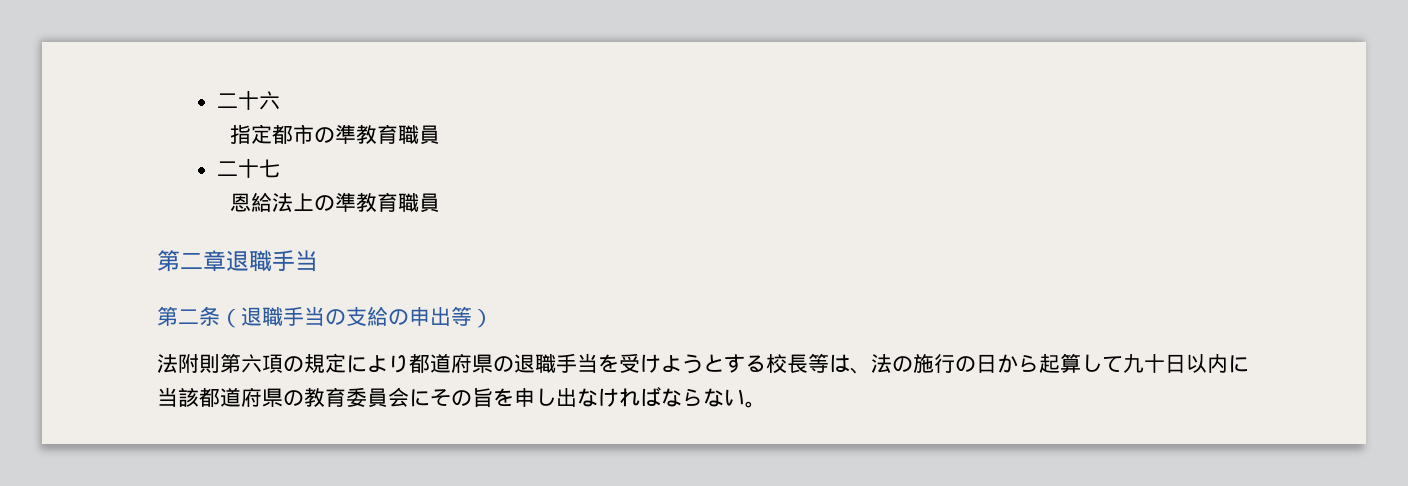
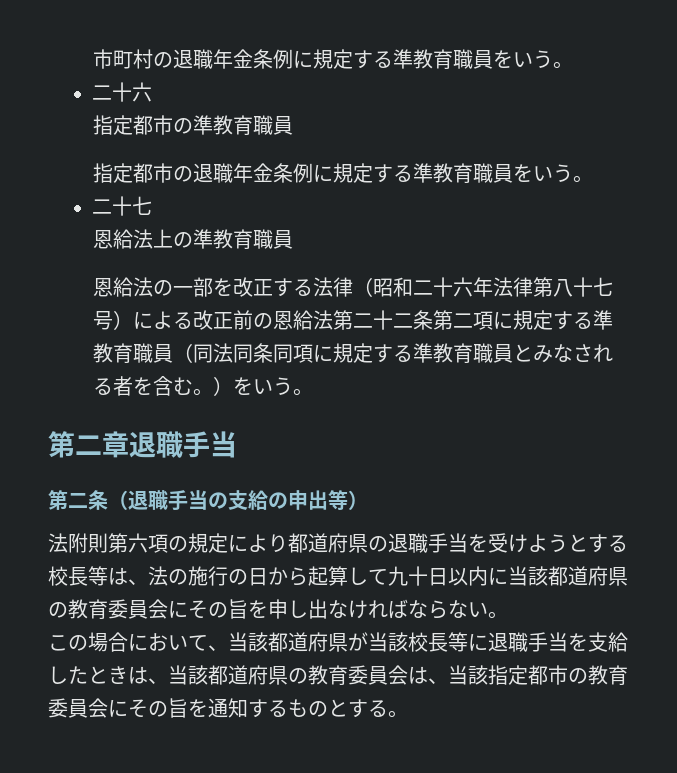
(216, 100) none -> [92,49,573,69] 市町村の退職年金条例に規定する準教育職員をいう。 //
(441, 135) none -> [92,163,593,183] // 指定都市の退職年金条例に規定する準教育職員をいう。
(441, 203) none -> [92,277,613,297] [92,310,613,330] [92,343,613,363] [92,376,313,396] // 恩給法の一部を改正する法律（昭和二十六年法律第八十七号）による改正前の恩給法第二十二条第二項に規定する準教育職員（同法同条同項に規定する準教育職員とみなされる者を含む。）をいう。
(766, 404) none -> [48,632,628,652] [48,665,628,685] [48,698,408,718] // この場合において、当該都道府県が当該校長等に退職手当を支給したときは、当該都道府県の教育委員会は、当該指定都市の教育委員会にその旨を通知するものとする。

